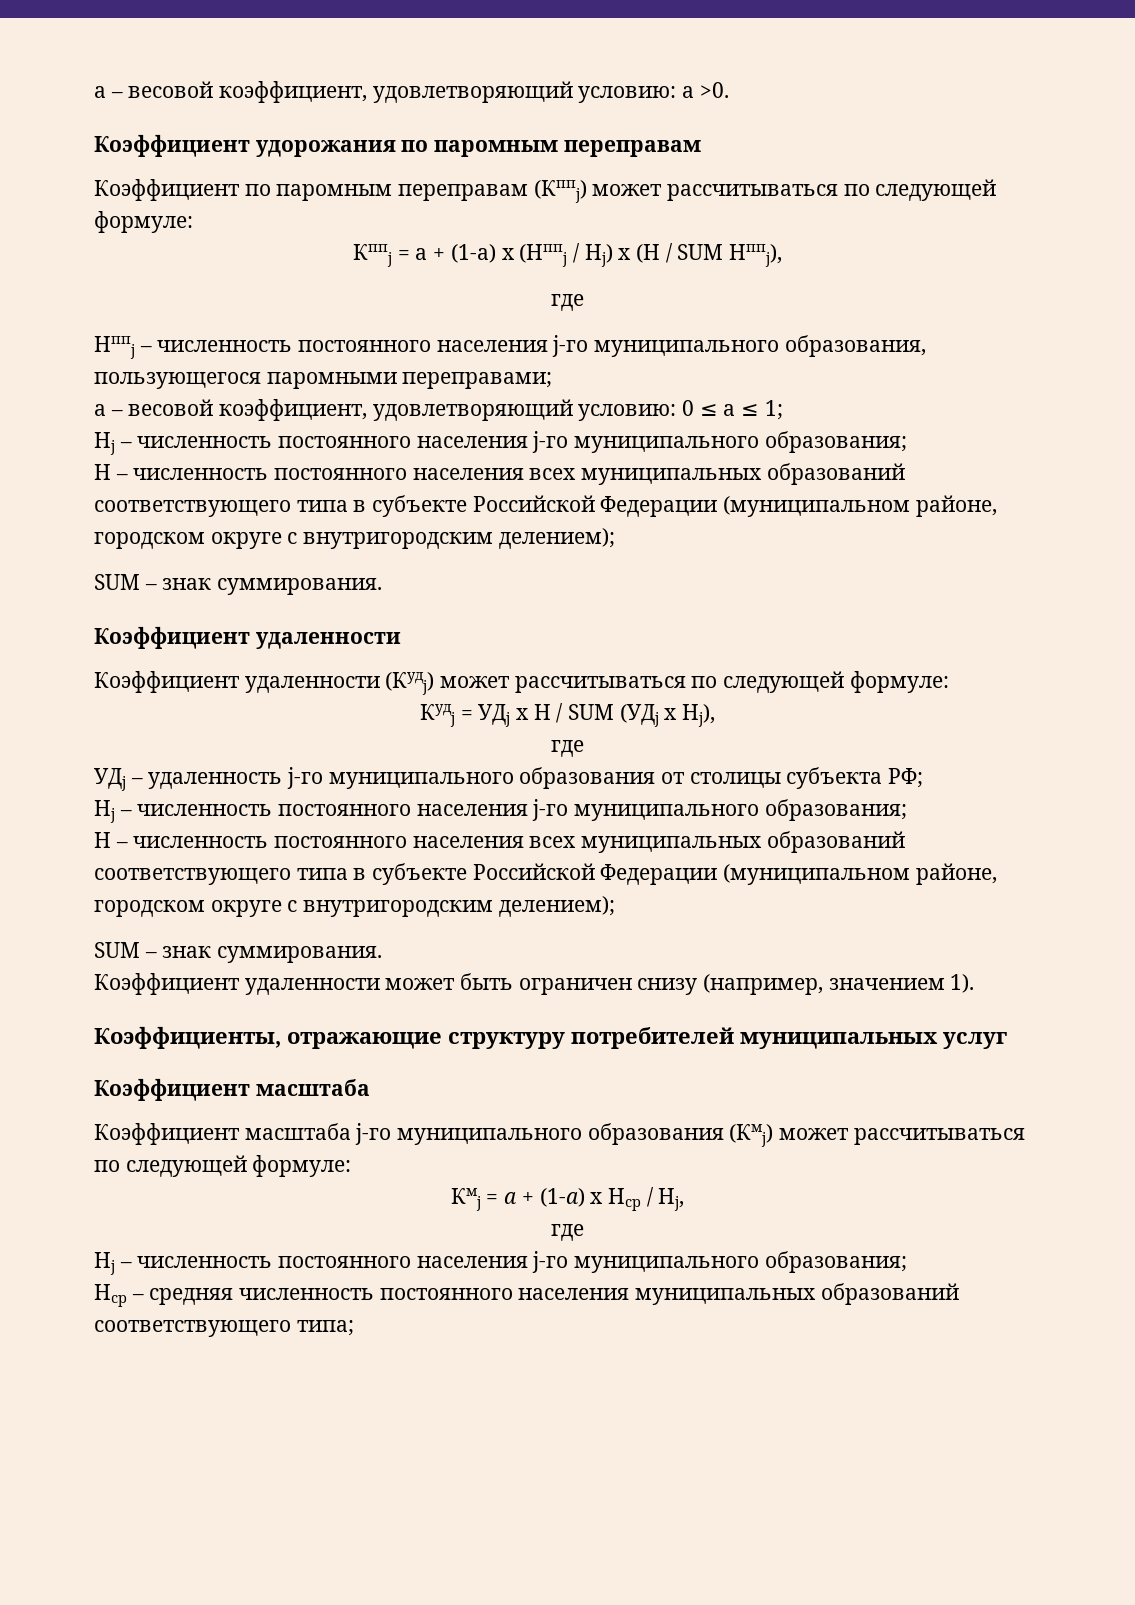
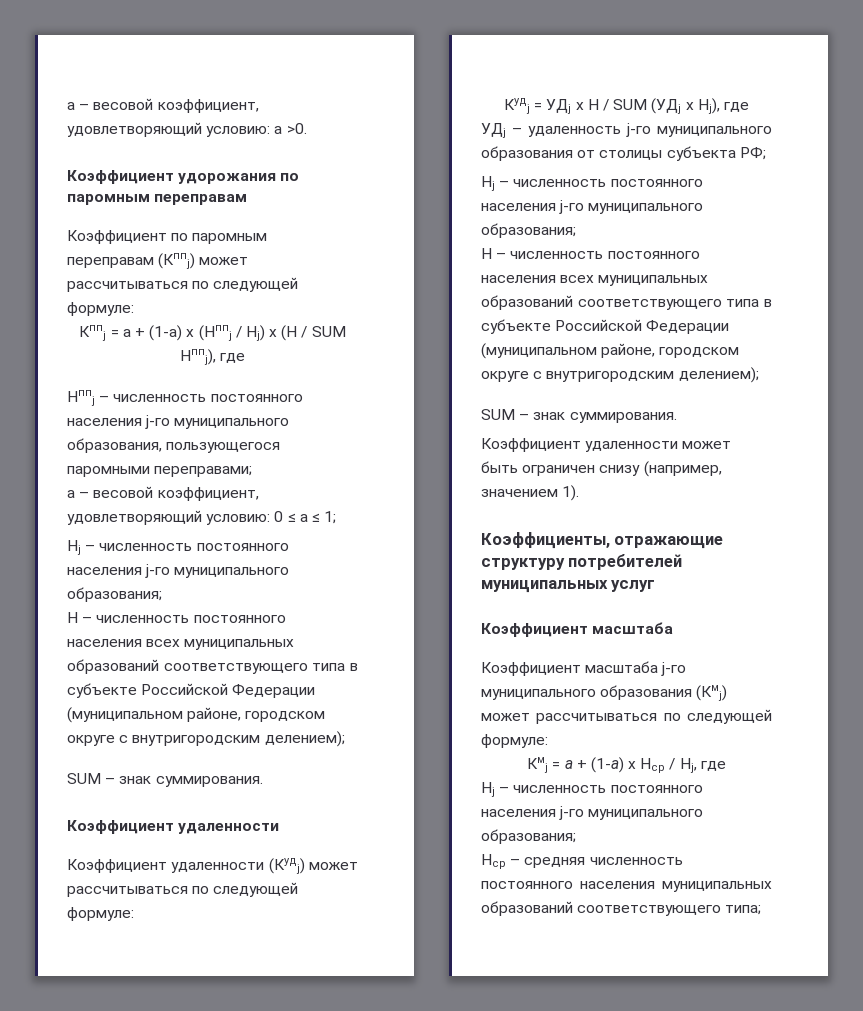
(782, 255) // -> (216, 357) none
(716, 715) // -> (720, 106) none
(685, 1199) // -> (697, 765) none

